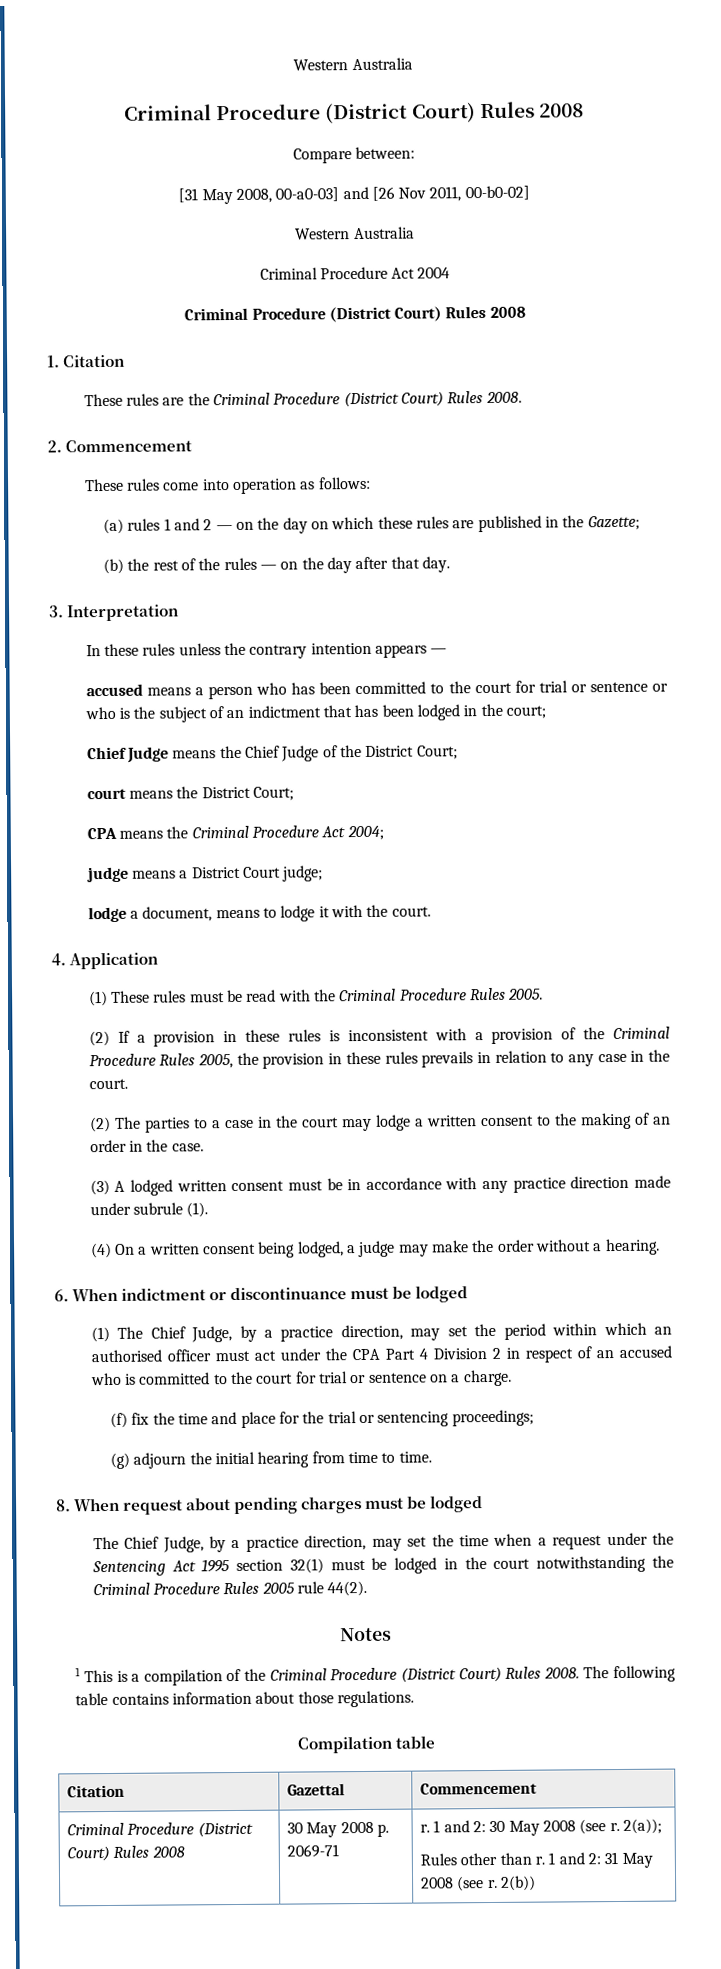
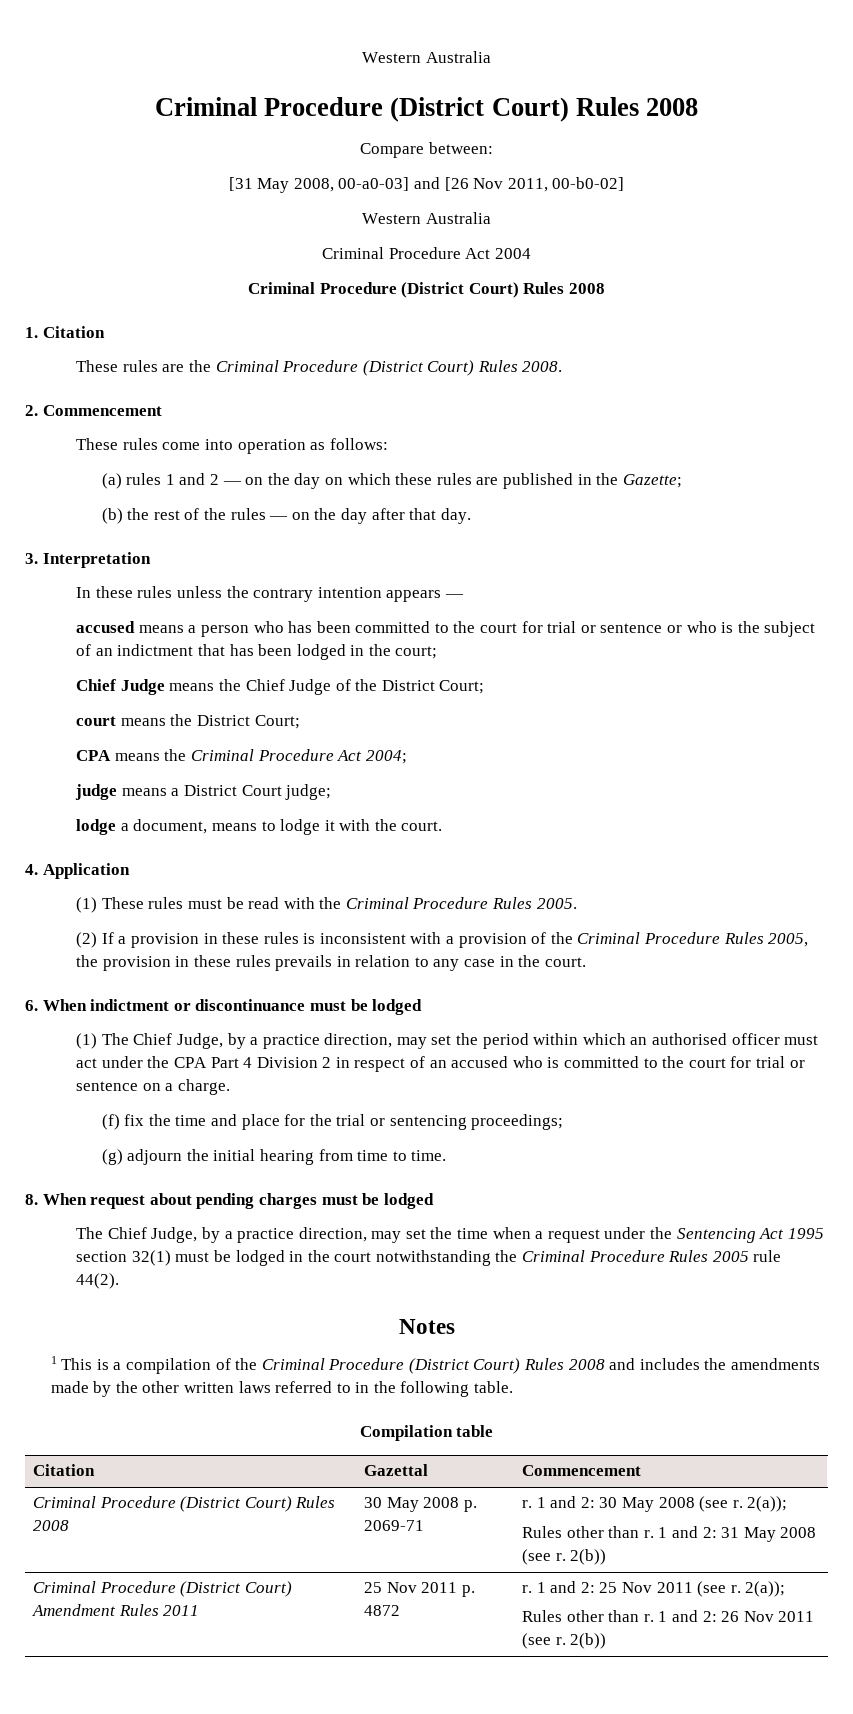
[89,1112,671,1133] [89,1139,204,1153] [89,1175,672,1196] [89,1202,209,1218] [90,1238,660,1259] // (2) The parties to a case in the court may lodge a written consent to the making of an order in the case. // (3) A lodged written consent must be in accordance with any practice direction made under subrule (1). // (4) On a written consent being lodged, a judge may make the order without a hearing. -> (586, 962) none
[543,1665,677,1683] [75,1690,414,1708] 2008. The following table contains information about those regulations. -> [568,1358,821,1370] [50,1381,514,1397] 2008 and includes the amendments made by the other written laws referred to in the following table.
(537, 1883) none -> [33,1581,292,1597] [32,1604,200,1616] [364,1582,475,1597] [364,1605,401,1616] [522,1581,786,1597] [522,1610,815,1622] [522,1633,607,1649] // Criminal Procedure (District Court) Amendment Rules 2011 | 25 Nov 2011 p. 4872 | r. 1 and 2: 25 Nov 2011 (see r. 2(a)); // Rules other than r. 1 and 2: 26 Nov 2011 (see r. 2(b))

